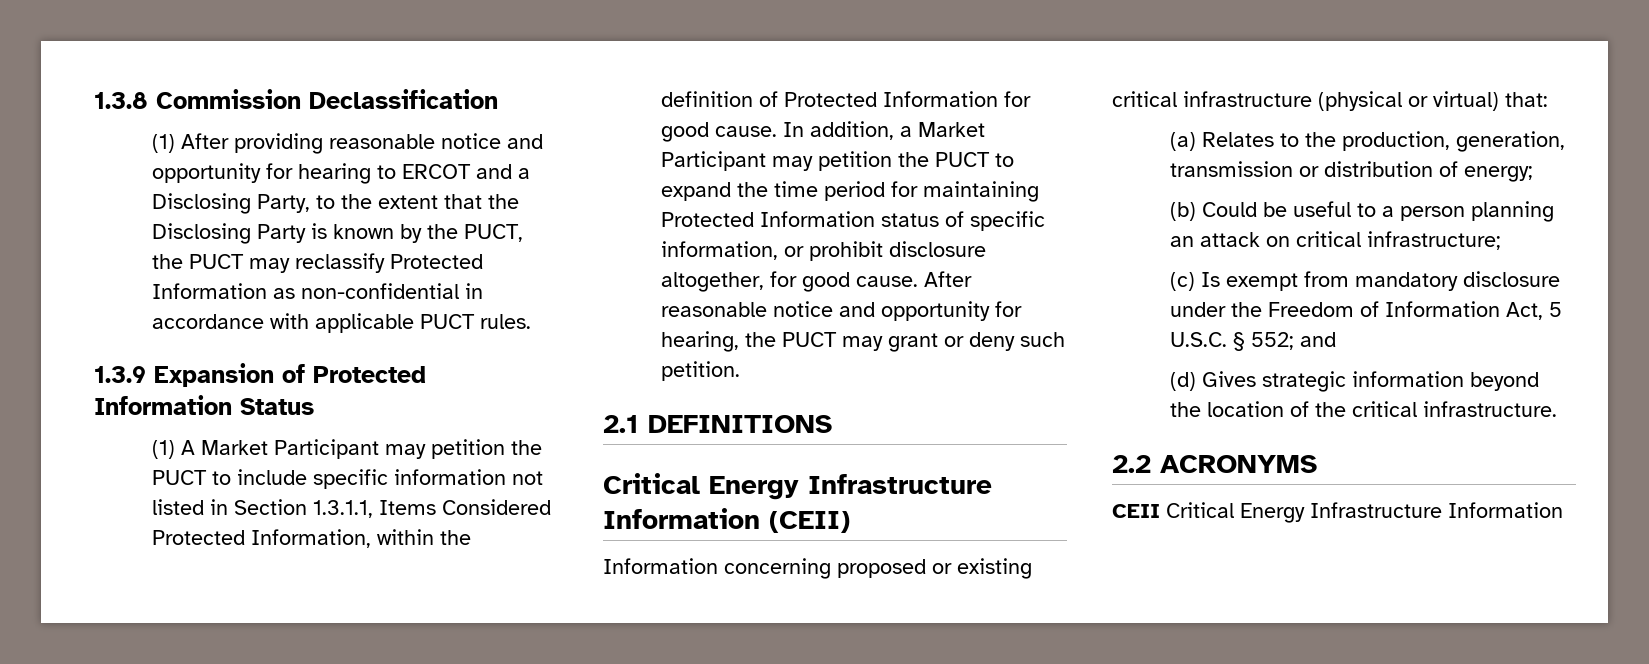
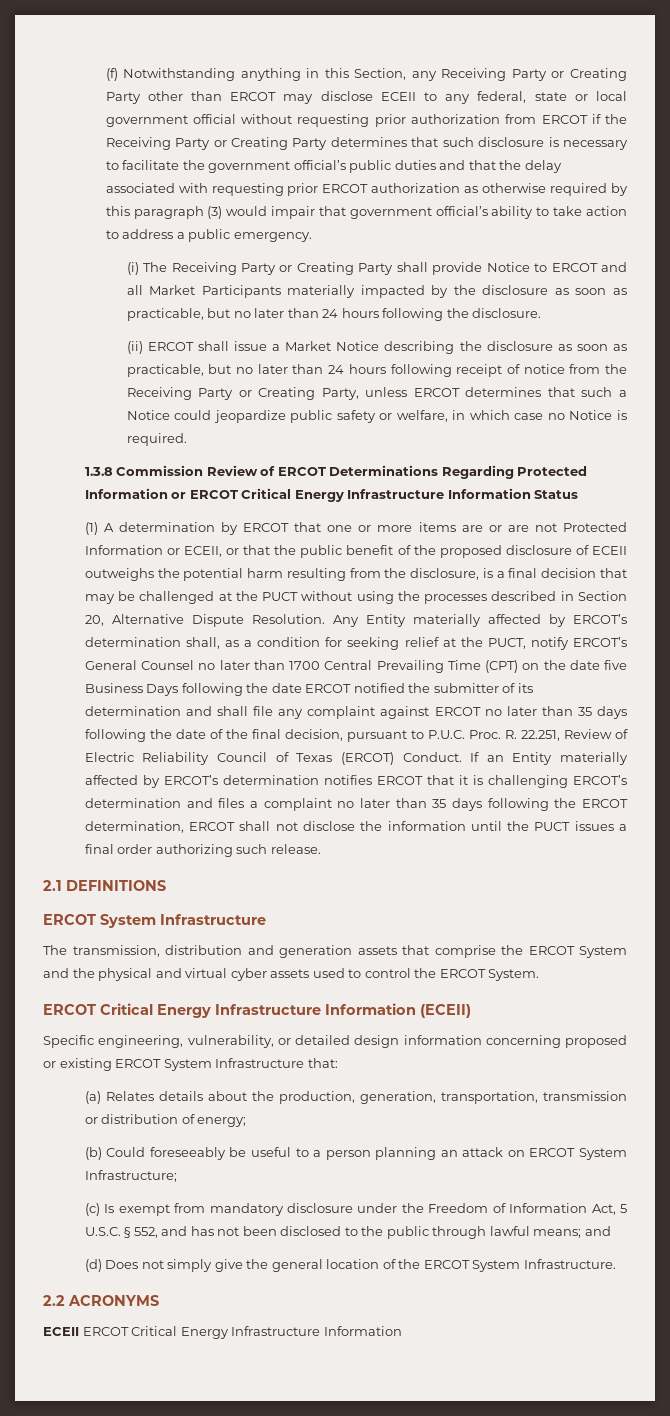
[94,89,498,109] [152,133,544,154] [152,163,531,184] [152,193,520,214] [152,223,524,244] [152,253,484,273] [152,283,484,299] [152,313,532,333] [94,363,426,387] [94,395,314,415] [152,439,543,459] [152,469,544,489] [152,499,552,518] [152,529,472,548] [661,91,1032,107] [661,121,986,142] [661,151,1015,171] [661,181,1040,202] [661,211,1046,231] [661,241,987,261] [661,271,973,292] [661,301,1023,321] [661,331,1066,352] [661,361,741,381] [603,415,832,433] [603,473,992,500] [603,508,850,533] [603,558,1032,579] [1112,91,1499,111] 1.3.8 Commission Declassification // (1) After providing reasonable notice and opportunity for hearing to ERCOT and a Disclosing Party, to the extent that the Disclosing Party is known by the PUCT, the PUCT may reclassify Protected Information as non-confidential in accordance with applicable PUCT rules. // 1.3.9 Expansion of Protected Information Status // (1) A Market Participant may petition the PUCT to include specific information not listed in Section 1.3.1.1, Items Considered Protected Information, within the definition of Protected Information for good cause. In addition, a Market Participant may petition the PUCT to expand the time period for maintaining Protected Information status of specific information, or prohibit disclosure altogether, for good cause. After reasonable notice and opportunity for hearing, the PUCT may grant or deny such petition. // 2.1 DEFINITIONS // Critical Energy Infrastructure Information (CEII) // Information concerning proposed or existing critical infrastructure (physical or virtual) -> [105,68,627,81] [105,91,627,104] [105,114,628,127] [105,137,628,150] [105,160,562,173] [105,183,628,196] [105,206,627,219] [105,229,312,242] [126,262,627,275] [126,285,627,298] [126,308,542,321] [126,341,627,354] [126,364,627,377] [126,387,627,400] [126,410,627,423] [126,433,187,446] [84,465,588,479] [84,488,579,502] [84,522,627,535] [84,545,627,558] [84,568,627,581] [84,591,627,604] [84,614,627,627] [84,637,628,650] [84,660,628,673] [84,683,533,696] [84,706,627,719] [84,729,628,742] [84,752,629,765] [84,775,627,788] [84,798,628,811] [84,821,627,833] [84,844,321,857] [43,880,166,891] [43,914,266,928] [43,945,627,958] [43,968,540,981] [43,1003,471,1018] [43,1035,627,1048] [43,1058,305,1071] (f) Notwithstanding anything in this Section, any Receiving Party or Creating Party other than ERCOT may disclose ECEII to any federal, state or local government official without requesting prior authorization from ERCOT if the Receiving Party or Creating Party determines that such disclosure is necessary to facilitate the government official’s public duties and that the delay associated with requesting prior ERCOT authorization as otherwise required by this paragraph (3) would impair that government official’s ability to take action to address a public emergency. // (i) The Receiving Party or Creating Party shall provide Notice to ERCOT and all Market Participants materially impacted by the disclosure as soon as practicable, but no later than 24 hours following the disclosure. // (ii) ERCOT shall issue a Market Notice describing the disclosure as soon as practicable, but no later than 24 hours following receipt of notice from the Receiving Party or Creating Party, unless ERCOT determines that such a Notice could jeopardize public safety or welfare, in which case no Notice is required. // 1.3.8 Commission Review of ERCOT Determinations Regarding Protected Information or ERCOT Critical Energy Infrastructure Information Status // (1) A determination by ERCOT that one or more items are or are not Protected Information or ECEII, or that the public benefit of the proposed disclosure of ECEII outweighs the potential harm resulting from the disclosure, is a final decision that may be challenged at the PUCT without using the processes described in Section 20, Alternative Dispute Resolution. Any Entity materially affected by ERCOT’s determination shall, as a condition for seeking relief at the PUCT, notify ERCOT’s General Counsel no later than 1700 Central Prevailing Time (CPT) on the date five Business Days following the date ERCOT notified the submitter of its determination and shall file any complaint against ERCOT no later than 35 days following the date of the final decision, pursuant to P.U.C. Proc. R. 22.251, Review of Electric Reliability Council of Texas (ERCOT) Conduct. If an Entity materially affected by ERCOT’s determination notifies ERCOT that it is challenging ERCOT’s determination and files a complaint no later than 35 days following the ERCOT determination, ERCOT shall not disclose the information until the PUCT issues a final order authorizing such release. // 2.1 DEFINITIONS // ERCOT System Infrastructure // The transmission, distribution and generation assets that comprise the ERCOT System and the physical and virtual cyber assets used to control the ERCOT System. // ERCOT Critical Energy Infrastructure Information (ECEII) // Specific engineering, vulnerability, or detailed design information concerning proposed or existing ERCOT System Infrastructure
[1280,133,1300,147] to -> [158,1091,247,1101] details about
(1566, 141) none -> [440,1091,538,1104] transportation,
(1258, 209) none -> [149,1147,226,1160] foreseeably
[1296,231,1502,250] critical infrastructure; -> [529,1148,627,1160] [84,1170,177,1182] ERCOT System Infrastructure;
[1251,332,1337,350] [1170,371,1540,392] [1170,401,1558,417] 552; and // (d) Gives strategic information beyond the location of the critical infrastructure. -> [133,1226,611,1239] [84,1259,616,1272] 552, and has not been disclosed to the public through lawful means; and // (d) Does not simply give the general location of the ERCOT System Infrastructure.
[1112,504,1160,518] CEII -> [43,1327,129,1336] ECEII ERCOT

